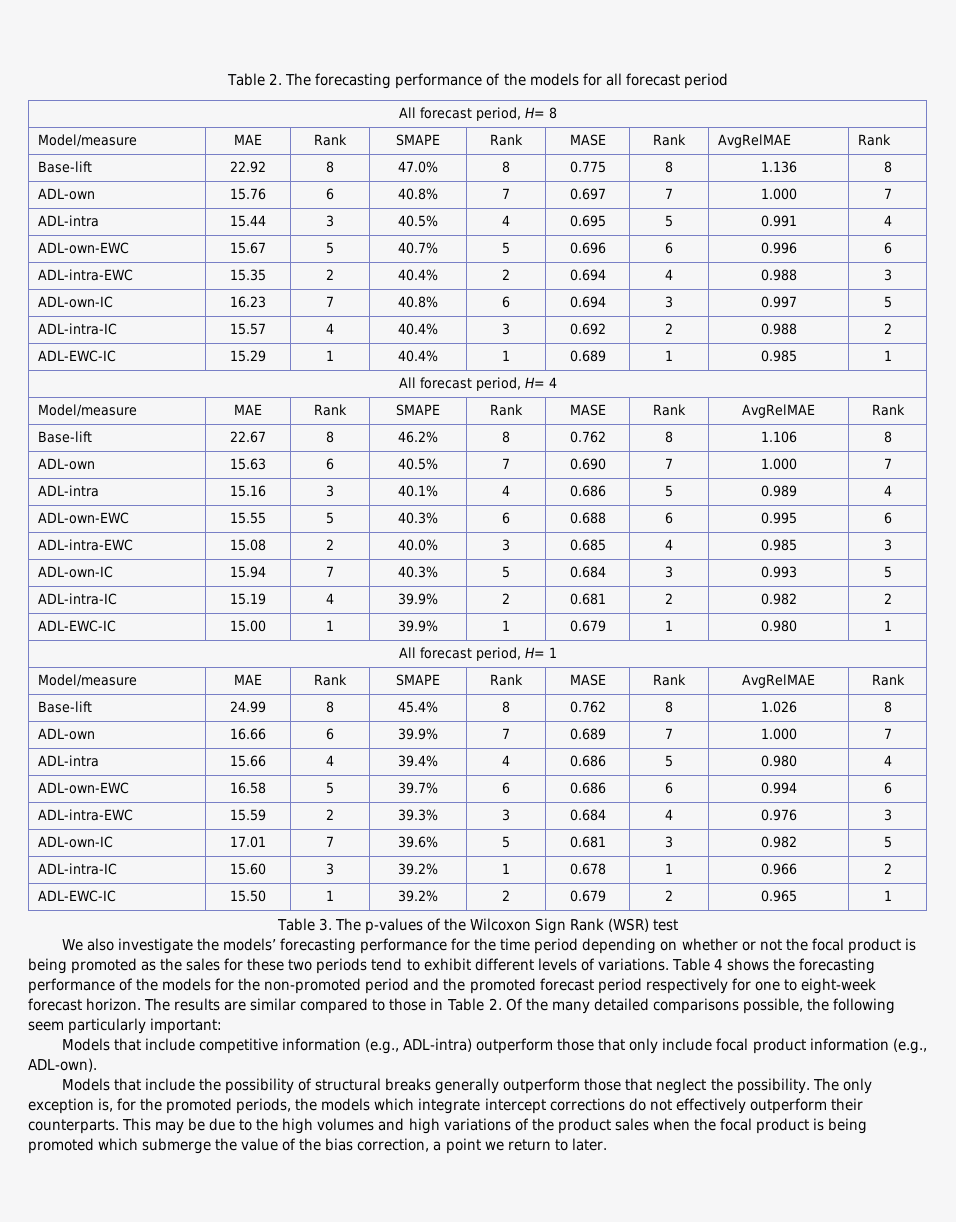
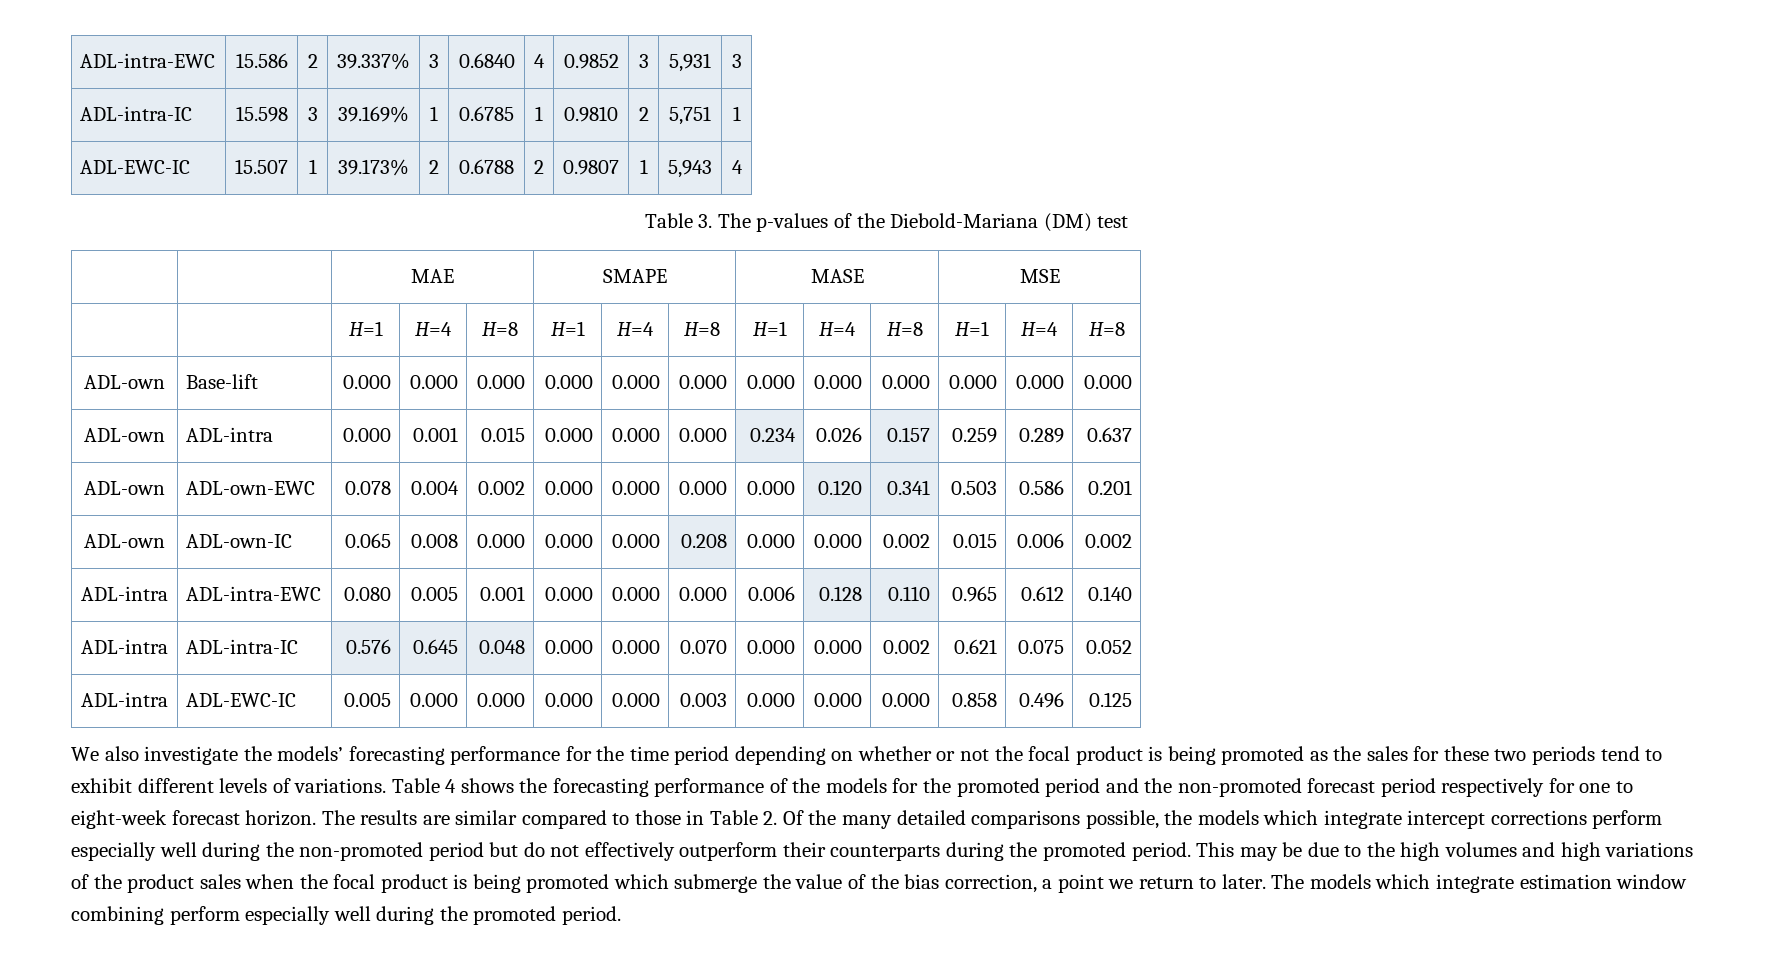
[227,73,728,89] [398,107,557,121] [38,134,138,147] [234,134,262,145] [314,134,347,146] [396,134,440,146] [490,134,523,146] [569,134,606,146] [653,134,686,146] [718,134,792,148] [858,134,892,146] [38,161,93,173] [230,161,266,173] [326,161,334,173] [398,161,438,173] [502,161,510,173] [569,161,606,173] [665,161,673,173] [760,161,797,173] [883,161,892,173] [38,188,96,200] [230,188,266,200] [326,188,334,200] [398,188,438,200] [502,188,510,199] [569,188,606,200] [665,188,673,199] [760,188,797,200] [883,188,892,199] [38,215,100,227] [230,215,266,227] [326,215,334,227] [398,215,438,227] [502,215,510,226] [569,215,606,227] [665,215,673,227] [760,215,797,227] [883,215,892,226] [38,242,130,254] [230,242,266,254] [326,242,334,254] [398,242,438,254] [502,242,510,254] [569,242,606,254] [665,242,673,254] [760,242,797,254] [883,242,892,254] [38,269,134,281] [230,269,266,281] [326,269,334,280] [398,269,438,281] [502,269,510,280] [569,269,606,281] [665,269,673,280] [760,269,797,281] [883,269,892,281] [38,296,114,308] [230,296,266,308] [326,296,334,307] [398,296,438,308] [502,296,510,308] [569,296,606,308] [665,296,673,308] [760,296,797,308] [883,296,892,308] [38,323,118,335] [230,323,266,335] [326,323,334,334] [398,323,438,335] [502,323,510,335] [569,323,606,335] [665,323,673,334] [760,323,797,335] [883,323,892,334] [38,350,117,362] [230,350,266,362] [326,350,334,361] [398,350,438,362] [502,350,510,361] [569,350,606,362] [665,350,673,361] [760,350,797,362] [883,350,892,361] [398,377,557,391] [38,404,138,417] [234,404,262,415] [314,404,347,416] [396,404,440,416] [490,404,523,416] [569,404,606,416] [653,404,686,416] [742,404,815,418] [871,404,905,416] [38,431,93,443] [230,431,266,443] [326,431,334,443] [398,431,438,443] [502,431,510,443] [569,431,606,443] [665,431,673,443] [760,431,797,443] [883,431,892,443] [38,458,96,470] [230,458,266,470] [326,458,334,470] [398,458,438,470] [502,458,510,469] [569,458,606,470] [665,458,673,469] [760,458,797,470] [883,458,892,469] [38,485,100,497] [230,485,266,497] [326,485,334,497] [398,485,438,497] [502,485,510,496] [569,485,606,497] [665,485,673,497] [760,485,797,497] [883,485,892,496] [38,512,130,524] [230,512,266,524] [326,512,334,524] [398,512,438,524] [502,512,510,524] [569,512,606,524] [665,512,673,524] [760,512,797,524] [883,512,892,524] [38,539,134,551] [230,539,266,551] [326,539,334,550] [398,539,438,551] [502,539,510,551] [569,539,606,551] [665,539,673,550] [760,539,797,551] [883,539,892,551] [38,566,114,578] [230,566,266,578] [326,566,334,577] [398,566,438,578] [502,566,510,578] [569,566,606,578] [665,566,673,578] [760,566,797,578] [883,566,892,578] [38,593,118,605] [230,593,266,605] [326,593,334,604] [398,593,438,605] [502,593,510,604] [569,593,606,605] [665,593,673,604] [760,593,797,605] [883,593,892,604] [38,620,117,632] [230,620,266,632] [326,620,334,631] [398,620,438,632] [502,620,510,631] [569,620,606,632] [665,620,673,631] [760,620,797,632] [883,620,892,631] [398,647,557,661] [38,674,138,687] [234,674,262,685] [314,674,347,686] [396,674,440,686] [490,674,523,686] [569,674,606,686] [653,674,686,686] [742,674,815,688] [871,674,905,686] [38,701,93,713] [230,701,266,713] [326,701,334,713] [398,701,438,713] [502,701,510,713] [569,701,606,713] [665,701,673,713] [760,701,797,713] [883,701,892,713] [38,728,96,740] [230,728,266,740] [326,728,334,740] [398,728,438,740] [502,728,510,739] [569,728,606,740] [665,728,673,739] [760,728,797,740] [883,728,892,739] [38,755,100,767] [230,755,266,767] [326,755,334,766] [398,755,438,767] [502,755,510,766] [569,755,606,767] [665,755,673,767] [760,755,797,767] [883,755,892,766] [38,782,130,794] [230,782,266,794] [326,782,334,794] [398,782,438,794] [502,782,510,794] [569,782,606,794] [665,782,673,794] [760,782,797,794] [883,782,892,794] [38,809,134,821] [230,809,266,821] [326,809,334,820] [398,809,438,821] [502,809,510,821] [569,809,606,821] [665,809,673,820] [760,809,797,821] [883,809,892,821] [38,836,114,848] [230,836,266,848] [326,836,334,847] [398,836,438,848] [502,836,510,848] [569,836,606,848] [665,836,673,848] [760,836,797,848] [883,836,892,848] [38,863,118,875] [230,863,266,875] [326,863,334,875] [398,863,438,875] [502,863,510,874] [569,863,606,875] [665,863,673,874] [760,863,797,875] [883,863,892,874] [38,890,117,902] [230,890,266,902] [326,890,334,901] [398,890,438,902] [502,890,510,901] [569,890,606,902] [665,890,673,901] [760,890,797,902] [883,890,892,901] Table 2. The forecasting performance of the models for all forecast period // All forecast period, H= 8 // Model/measure | MAE | Rank | SMAPE | Rank | MASE | Rank | AvgRelMAE | Rank // Base-lift | 22.92 | 8 | 47.0% | 8 | 0.775 | 8 | 1.136 | 8 // ADL-own | 15.76 | 6 | 40.8% | 7 | 0.697 | 7 | 1.000 | 7 // ADL-intra | 15.44 | 3 | 40.5% | 4 | 0.695 | 5 | 0.991 | 4 // ADL-own-EWC | 15.67 | 5 | 40.7% | 5 | 0.696 | 6 | 0.996 | 6 // ADL-intra-EWC | 15.35 | 2 | 40.4% | 2 | 0.694 | 4 | 0.988 | 3 // ADL-own-IC | 16.23 | 7 | 40.8% | 6 | 0.694 | 3 | 0.997 | 5 // ADL-intra-IC | 15.57 | 4 | 40.4% | 3 | 0.692 | 2 | 0.988 | 2 // ADL-EWC-IC | 15.29 | 1 | 40.4% | 1 | 0.689 | 1 | 0.985 | 1 // All forecast period, H= 4 // Model/measure | MAE | Rank | SMAPE | Rank | MASE | Rank | AvgRelMAE | Rank // Base-lift | 22.67 | 8 | 46.2% | 8 | 0.762 | 8 | 1.106 | 8 // ADL-own | 15.63 | 6 | 40.5% | 7 | 0.690 | 7 | 1.000 | 7 // ADL-intra | 15.16 | 3 | 40.1% | 4 | 0.686 | 5 | 0.989 | 4 // ADL-own-EWC | 15.55 | 5 | 40.3% | 6 | 0.688 | 6 | 0.995 | 6 // ADL-intra-EWC | 15.08 | 2 | 40.0% | 3 | 0.685 | 4 | 0.985 | 3 // ADL-own-IC | 15.94 | 7 | 40.3% | 5 | 0.684 | 3 | 0.993 | 5 // ADL-intra-IC | 15.19 | 4 | 39.9% | 2 | 0.681 | 2 | 0.982 | 2 // ADL-EWC-IC | 15.00 | 1 | 39.9% | 1 | 0.679 | 1 | 0.980 | 1 // All forecast period, H= 1 // Model/measure | MAE | Rank | SMAPE | Rank | MASE | Rank | AvgRelMAE | Rank // Base-lift | 24.99 | 8 | 45.4% | 8 | 0.762 | 8 | 1.026 | 8 // ADL-own | 16.66 | 6 | 39.9% | 7 | 0.689 | 7 | 1.000 | 7 // ADL-intra | 15.66 | 4 | 39.4% | 4 | 0.686 | 5 | 0.980 | 4 // ADL-own-EWC | 16.58 | 5 | 39.7% | 6 | 0.686 | 6 | 0.994 | 6 // ADL-intra-EWC | 15.59 | 2 | 39.3% | 3 | 0.684 | 4 | 0.976 | 3 // ADL-own-IC | 17.01 | 7 | 39.6% | 5 | 0.681 | 3 | 0.982 | 5 // ADL-intra-IC | 15.60 | 3 | 39.2% | 1 | 0.678 | 1 | 0.966 | 2 // ADL-EWC-IC | 15.50 | 1 | 39.2% | 2 | 0.679 | 2 | 0.965 | 1 -> [80,53,216,68] [235,53,288,68] [307,54,318,68] [337,53,410,70] [429,54,439,68] [458,53,515,68] [534,54,545,68] [563,54,619,69] [638,54,649,68] [669,53,711,72] [731,54,742,68] [80,106,193,121] [235,106,288,122] [307,107,318,121] [338,106,409,123] [430,106,438,121] [459,106,514,121] [535,106,543,121] [564,106,618,122] [638,107,649,121] [669,106,711,125] [732,106,741,121] [80,160,191,174] [235,159,288,174] [308,159,317,174] [338,159,409,176] [429,160,439,174] [459,159,514,174] [534,160,544,174] [563,160,619,175] [639,159,648,174] [668,160,712,178] [731,160,743,174] ADL-intra-EWC | 15.586 | 2 | 39.337% | 3 | 0.6840 | 4 | 0.9852 | 3 | 5,931 | 3 // ADL-intra-IC | 15.598 | 3 | 39.169% | 1 | 0.6785 | 1 | 0.9810 | 2 | 5,751 | 1 // ADL-EWC-IC | 15.507 | 1 | 39.173% | 2 | 0.6788 | 2 | 0.9807 | 1 | 5,943 | 4
[470,918,679,934] Wilcoxon Sign Rank (WSR) test -> [890,213,1129,232] [411,269,454,283] [602,269,667,283] [810,269,864,283] [1019,269,1060,283] [348,321,383,336] [415,322,452,336] [482,322,518,336] [550,321,585,336] [617,322,654,336] [684,322,720,336] [752,321,787,336] [819,322,856,336] [886,322,923,336] [955,321,989,336] [1021,322,1058,336] [1088,322,1125,336] [84,375,165,389] [186,374,259,389] [342,375,391,389] [409,375,458,389] [476,375,525,389] [544,375,593,389] [611,375,660,389] [678,375,727,389] [746,375,795,389] [813,375,862,389] [881,375,930,389] [948,375,997,389] [1015,375,1064,389] [1083,375,1132,389] [84,428,165,442] [186,427,274,442] [342,428,391,442] [412,427,458,442] [480,427,525,442] [544,428,593,442] [611,428,660,442] [678,428,727,442] [749,428,796,442] [815,427,862,442] [886,427,930,442] [951,428,997,443] [1018,428,1064,443] [1086,427,1132,442] [84,481,165,495] [186,481,316,495] [344,481,391,495] [410,481,459,495] [477,481,525,495] [544,481,593,495] [611,481,660,495] [678,481,727,495] [746,481,795,495] [817,480,862,495] [886,480,930,495] [950,481,997,495] [1018,480,1064,495] [1087,480,1132,495] [84,534,165,548] [186,534,293,548] [344,533,391,548] [410,534,458,548] [476,534,525,548] [544,534,593,548] [611,534,660,548] [680,534,727,548] [746,534,795,548] [813,534,862,548] [882,534,930,548] [952,533,997,548] [1016,533,1064,548] [1084,534,1132,548] [81,586,168,601] [186,586,322,601] [343,587,391,601] [410,587,458,601] [479,586,525,601] [544,587,593,601] [611,587,660,601] [678,587,727,601] [747,586,795,601] [818,586,862,601] [887,586,930,601] [951,586,997,602] [1020,586,1064,601] [1087,586,1132,601] [81,639,168,654] [186,639,299,654] [345,639,391,654] [412,639,458,654] [478,640,525,654] [544,640,593,654] [611,640,660,654] [679,640,727,654] [746,640,795,654] [813,640,862,654] [882,640,930,654] [953,639,997,654] [1017,640,1064,654] [1085,640,1132,654] [81,692,168,707] [186,693,297,707] [343,693,391,707] [409,693,458,707] [476,693,525,707] [544,693,593,707] [611,693,660,707] [679,693,727,707] [746,693,795,707] [813,693,862,707] [881,693,930,707] [951,693,997,707] [1018,692,1064,708] [1088,692,1132,707] Diebold-Mariana (DM) test // | | MAE | SMAPE | MASE | MSE // | | H=1 | H=4 | H=8 | H=1 | H=4 | H=8 | H=1 | H=4 | H=8 | H=1 | H=4 | H=8 // ADL-own | Base-lift | 0.000 | 0.000 | 0.000 | 0.000 | 0.000 | 0.000 | 0.000 | 0.000 | 0.000 | 0.000 | 0.000 | 0.000 // ADL-own | ADL-intra | 0.000 | 0.001 | 0.015 | 0.000 | 0.000 | 0.000 | 0.234 | 0.026 | 0.157 | 0.259 | 0.289 | 0.637 // ADL-own | ADL-own-EWC | 0.078 | 0.004 | 0.002 | 0.000 | 0.000 | 0.000 | 0.000 | 0.120 | 0.341 | 0.503 | 0.586 | 0.201 // ADL-own | ADL-own-IC | 0.065 | 0.008 | 0.000 | 0.000 | 0.000 | 0.208 | 0.000 | 0.000 | 0.002 | 0.015 | 0.006 | 0.002 // ADL-intra | ADL-intra-EWC | 0.080 | 0.005 | 0.001 | 0.000 | 0.000 | 0.000 | 0.006 | 0.128 | 0.110 | 0.965 | 0.612 | 0.140 // ADL-intra | ADL-intra-IC | 0.576 | 0.645 | 0.048 | 0.000 | 0.000 | 0.070 | 0.000 | 0.000 | 0.002 | 0.621 | 0.075 | 0.052 // ADL-intra | ADL-EWC-IC | 0.005 | 0.000 | 0.000 | 0.000 | 0.000 | 0.003 | 0.000 | 0.000 | 0.000 | 0.858 | 0.496 | 0.125
[264,978,362,994] non-promoted -> [956,778,1040,797] promoted
[469,978,536,994] promoted -> [1177,778,1302,797] non-promoted
[832,998,895,1014] [28,1018,223,1034] [61,1038,927,1054] [28,1058,97,1072] [61,1078,872,1094] [28,1098,318,1114] following seem particularly important: // Models that include competitive information (e.g., ADL-intra) outperform those that only include focal product information (e.g., ADL-own). // Models that include the possibility of structural breaks generally outperform those that neglect the possibility. The only exception is, for the promoted periods, the -> (1193, 817) none
(625, 1104) none -> [1592,810,1663,829] [71,842,519,861] perform especially well during the non-promoted period but
[28,1119,119,1134] counterparts. -> [830,842,1191,861] counterparts during the promoted period.
(607, 1144) none -> [1271,874,1688,893] [71,906,621,925] The models which integrate estimation window combining perform especially well during the promoted period.

